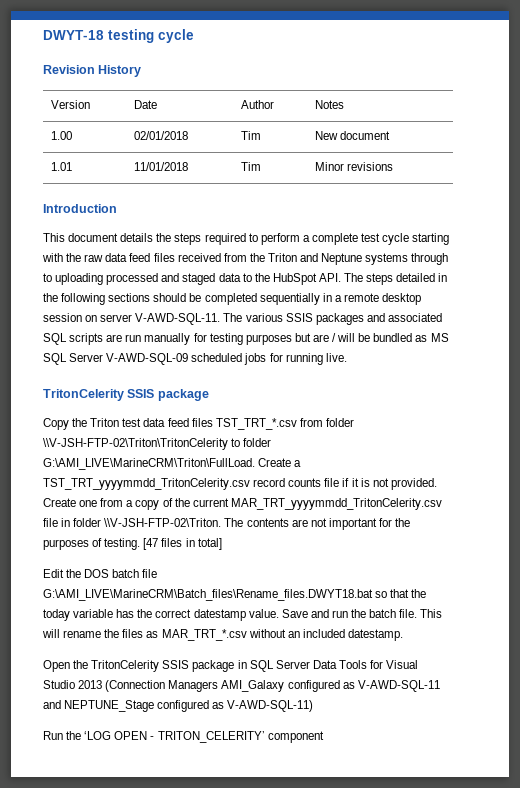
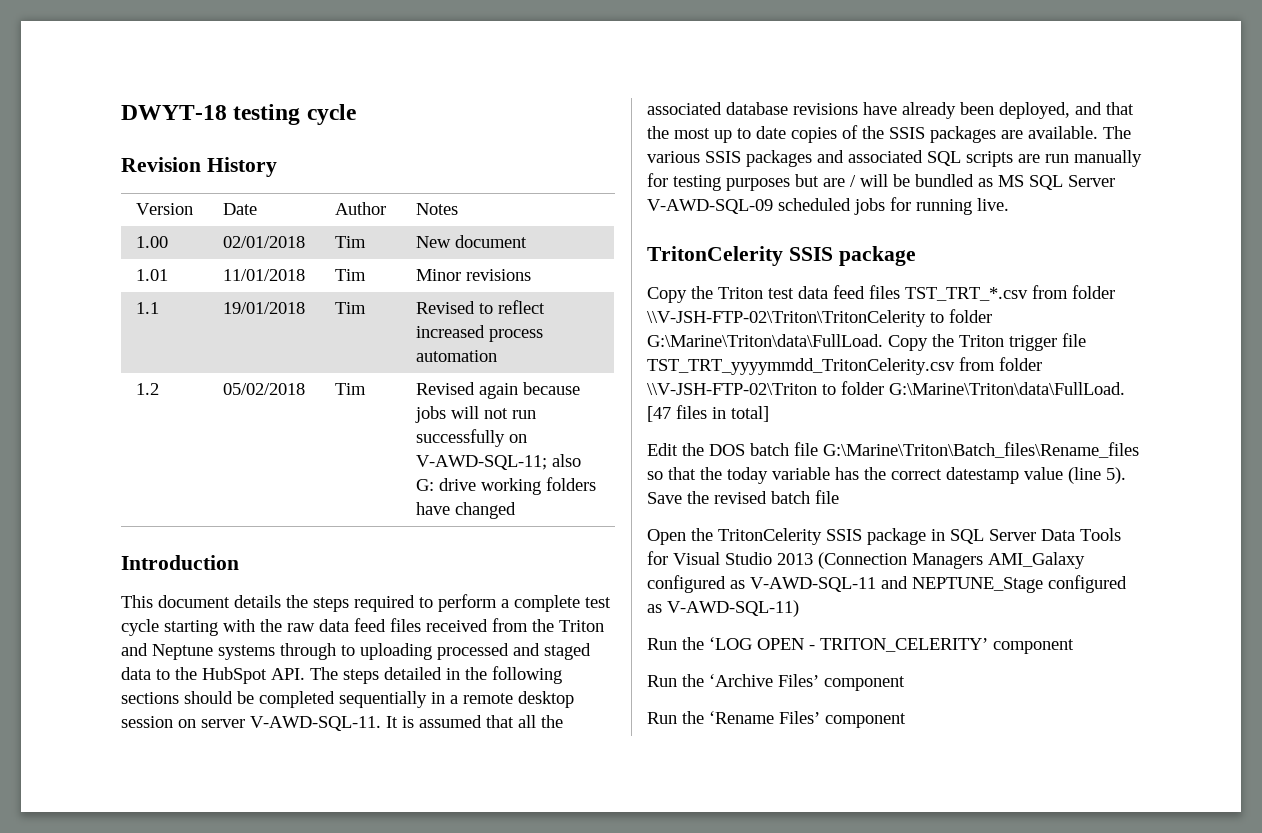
(393, 166) none -> [135,302,159,314] [222,302,305,314] [334,302,366,314] [415,300,545,314] [415,325,543,342] [415,350,497,362] [135,383,159,395] [222,383,305,395] [334,383,366,395] [415,382,580,399] [414,406,536,423] [415,429,527,447] [415,454,581,470] [415,477,596,495] [415,502,516,519] // 1.1 | 19/01/2018 | Tim | Revised to reflect increased process automation // 1.2 | 05/02/2018 | Tim | Revised again because jobs will not run successfully on V-AWD-SQL-11; also G: drive working folders have changed
(221, 319) none -> [386,715,563,728] [647,102,1134,119] [647,125,1098,143] It is assumed that all the associated database revisions have already been deployed, and that the most up to date copies of the SSIS packages are available.
[43,458,302,470] [43,478,437,490] [43,498,442,510] [43,518,411,530] [43,538,141,550] G:\AMI_LIVE\MarineCRM\Triton\FullLoad. Create a TST_TRT_yyyymmdd_TritonCelerity.csv record counts file if it is not provided. Create one from a copy of the current MAR_TRT_yyyymmdd_TritonCelerity.csv file in folder \\V-JSH-FTP-02\Triton. The contents are not important for the purposes of testing. -> [647,333,1086,351] [647,357,1042,375] [647,381,1125,395] G:\Marine\Triton\data\FullLoad. Copy the Triton trigger file TST_TRT_yyyymmdd_TritonCelerity.csv from folder \\V-JSH-FTP-02\Triton to folder G:\Marine\Triton\data\FullLoad.
[43,589,373,601] G:\AMI_LIVE\MarineCRM\Batch_files\Rename_files.DWYT18.bat -> [823,442,1139,458] G:\Marine\Triton\Batch_files\Rename_files
[248,609,443,618] [42,629,403,641] value. Save and run the batch file. This will rename the files as MAR_TRT_*.csv without an included datestamp. -> [1024,467,1126,484] [647,490,839,504] value (line 5). Save the revised batch file
(324, 737) none -> [647,674,905,691] [647,711,906,728] // Run the ‘Archive Files’ component // Run the ‘Rename Files’ component

